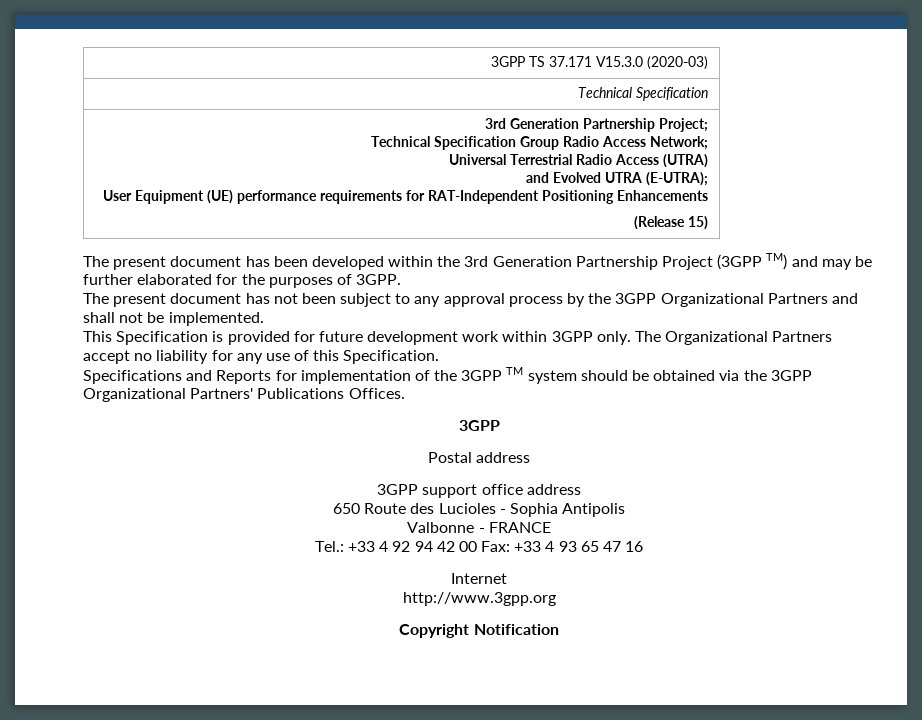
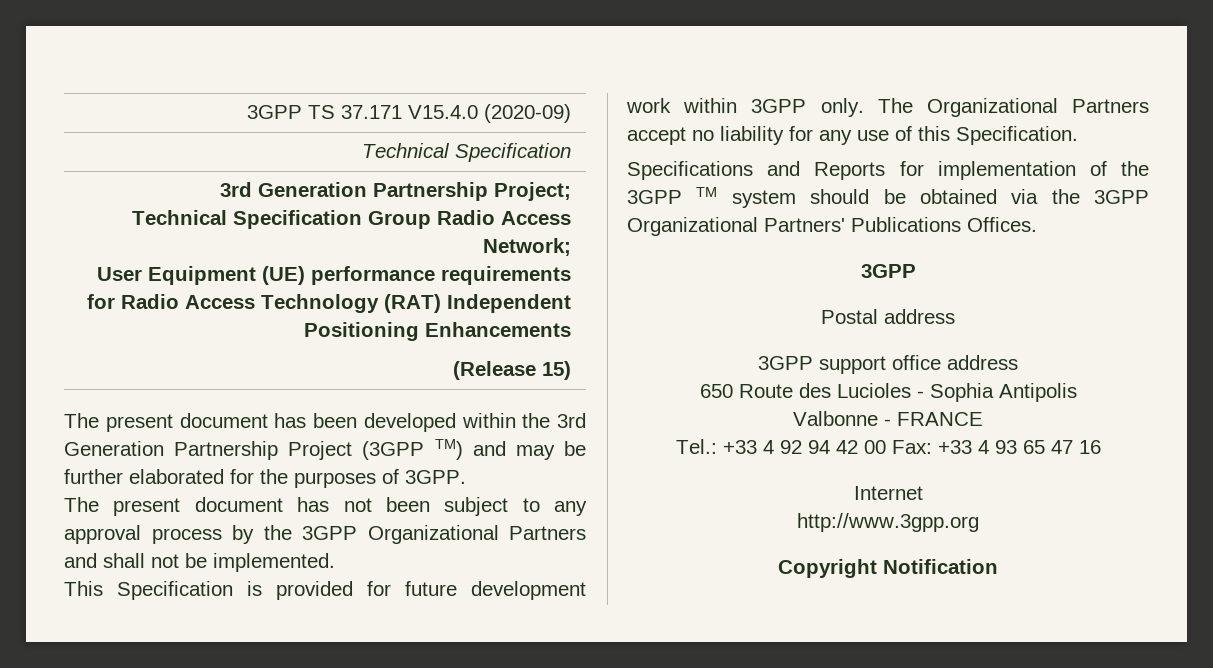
[596,56,709,70] V15.3.0 (2020-03) -> [407,104,571,123] V15.4.0 (2020-09)
[449,154,709,168] [526,172,709,186] // Universal Terrestrial Radio Access (UTRA) // and Evolved UTRA (E-UTRA); -> (571, 247) none
[428,190,540,204] RAT-Independent -> [120,294,571,313] Radio Access Technology (RAT) Independent

